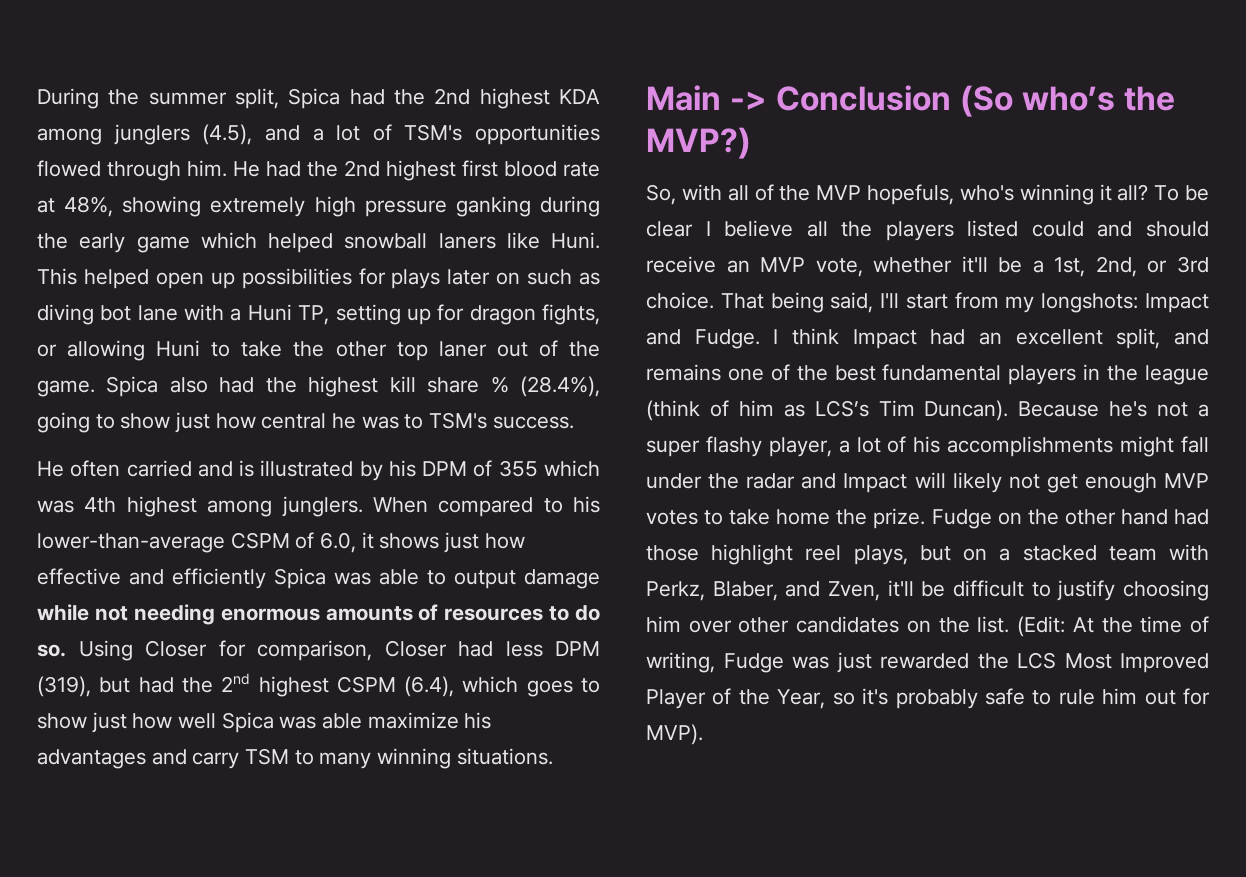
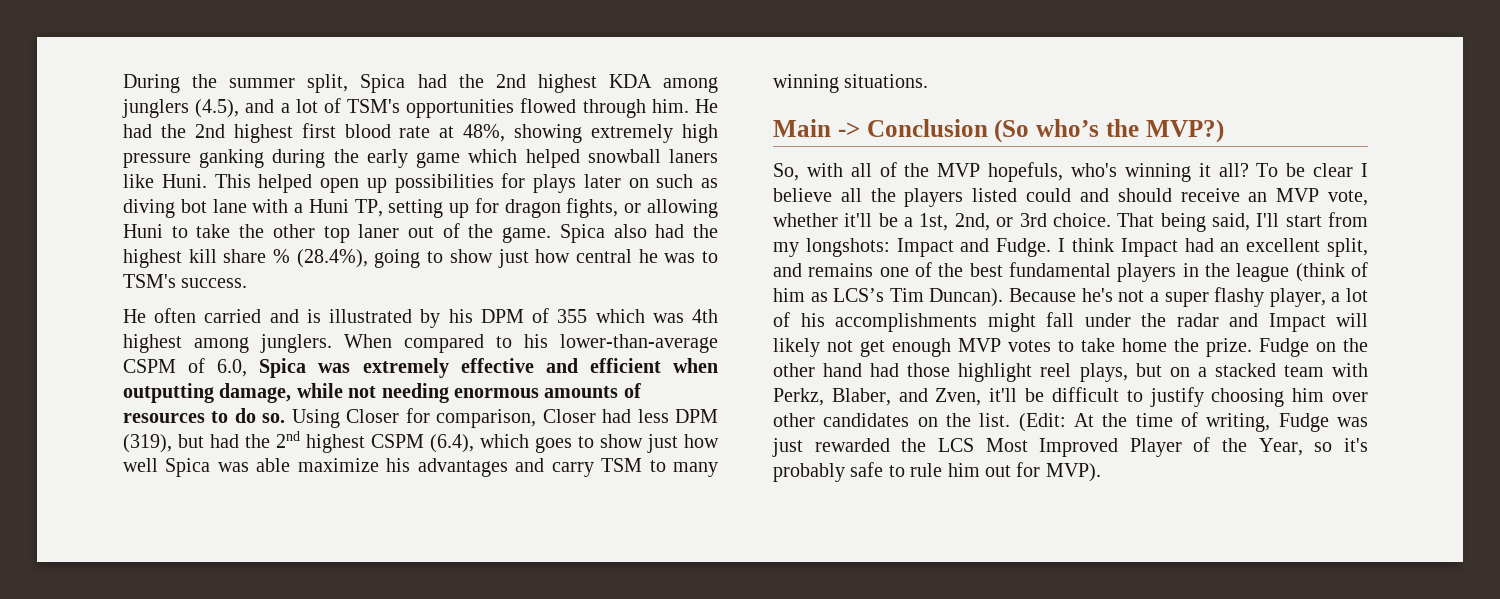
[361,532,525,553] [37,568,600,589] it shows just how effective and efficiently Spica was able to output damage -> [259,358,718,378] [123,383,292,403] Spica was extremely effective and efficient when outputting damage,

